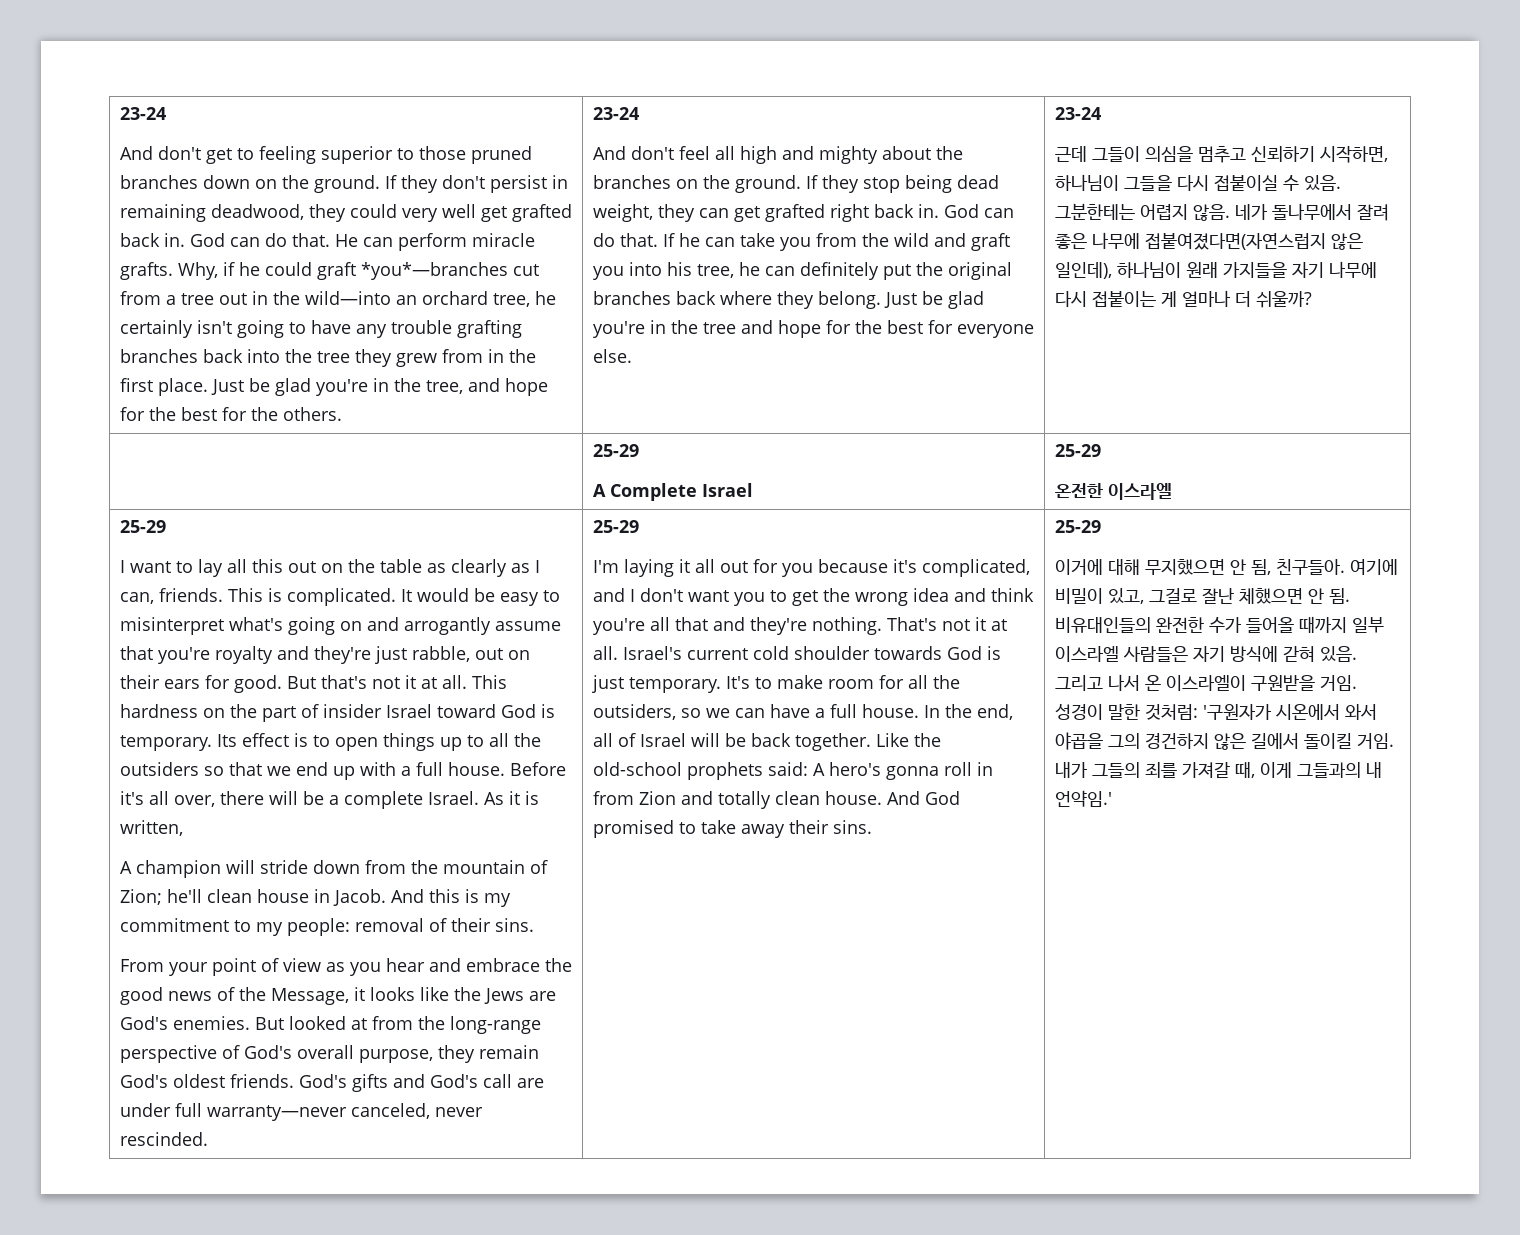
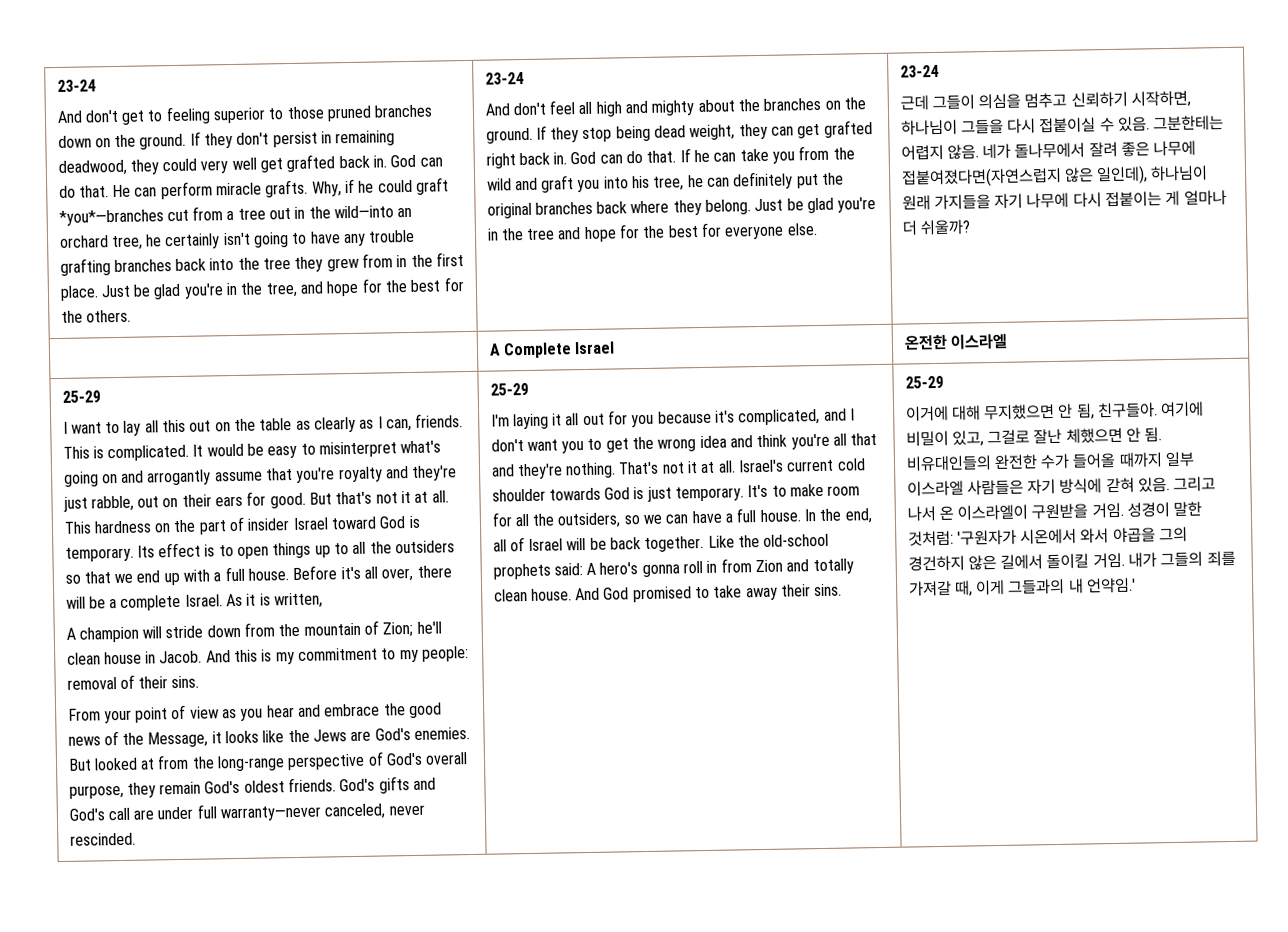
[592,444,639,457] 25-29 // -> (971, 227) none
[1054,444,1101,457] 25-29 // -> (616, 348) none

